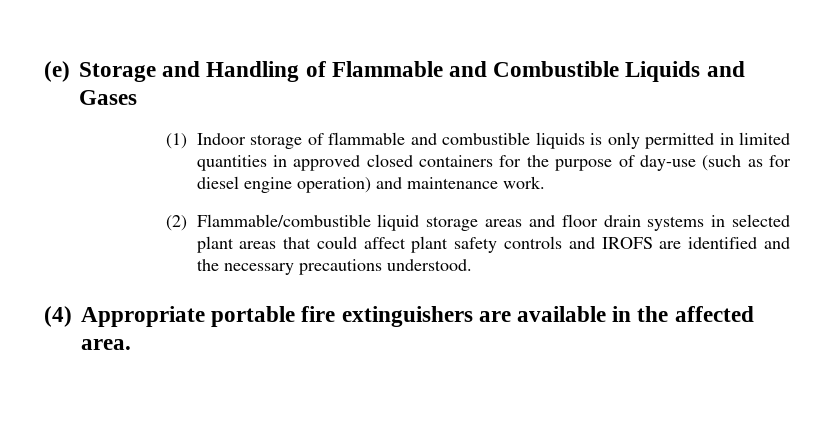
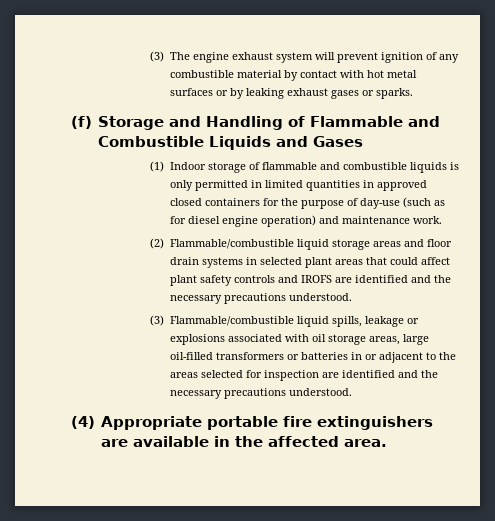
[44,61,70,82] (e) -> [150,51,459,63] [169,70,417,81] [169,88,413,99] [71,116,92,129] (3) The engine exhaust system will prevent ignition of any combustible material by contact with hot metal surfaces or by leaking exhaust gases or sparks. // (f)
(472, 265) none -> [150,315,419,327] [169,334,429,345] [169,352,456,363] [169,370,438,381] [169,388,352,399] // (3) Flammable/combustible liquid spills, leakage or explosions associated with oil storage areas, large oil-filled transformers or batteries in or adjacent to the areas selected for inspection are identified and the necessary precautions understood.

